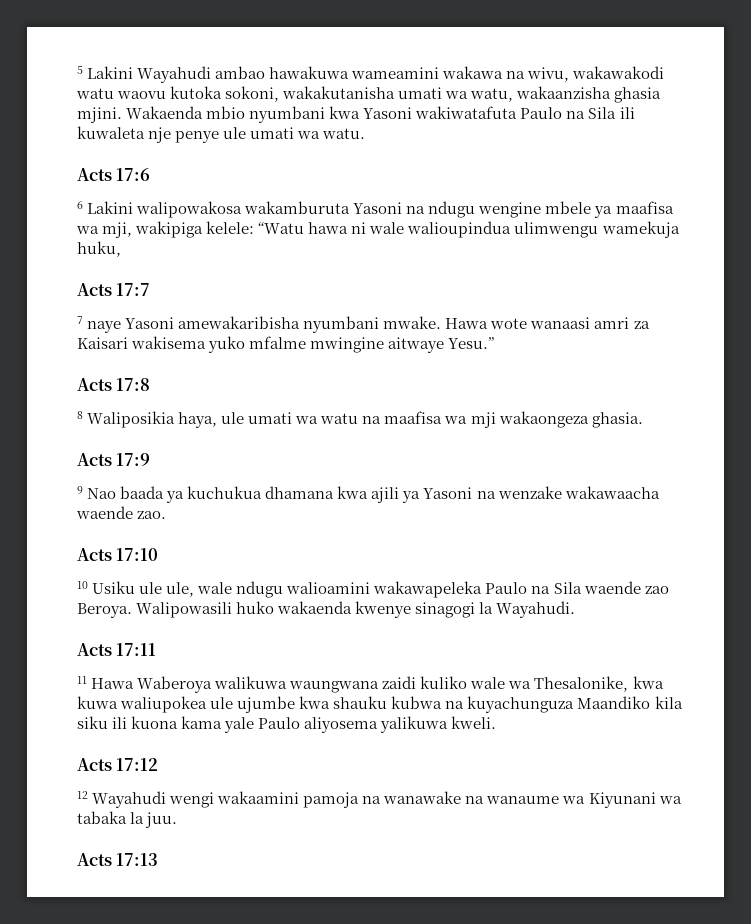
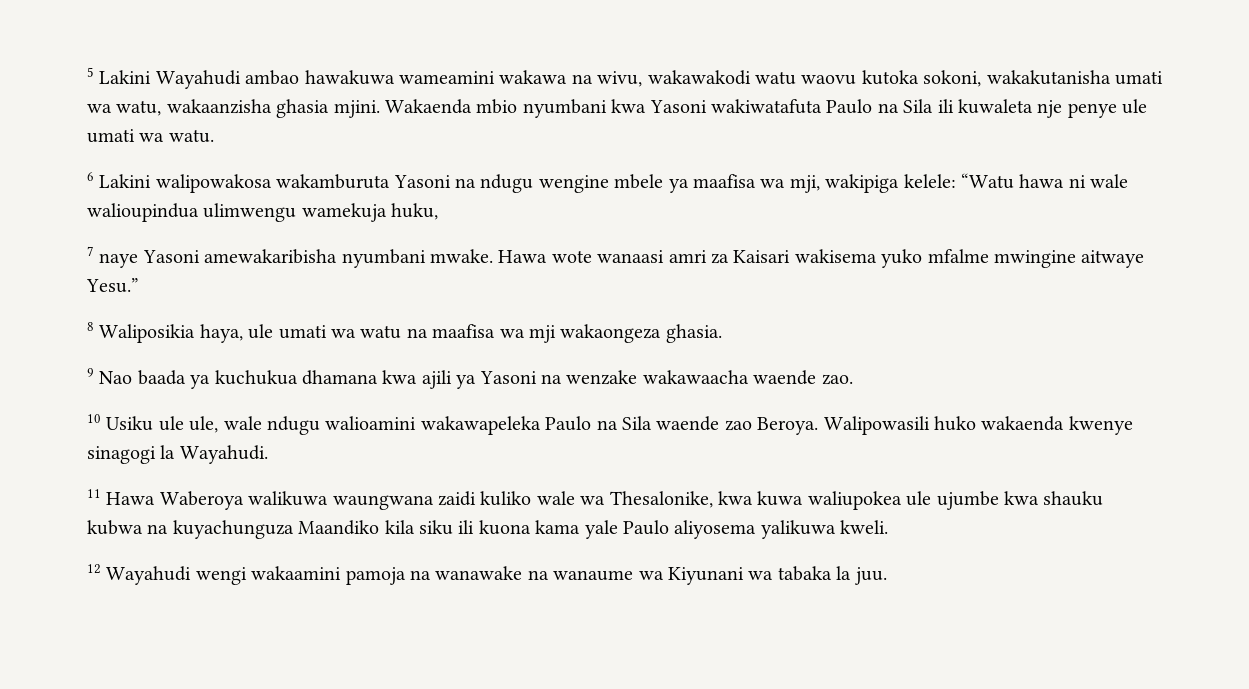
[77,168,151,181] // Acts 17:6 -> (214, 136) none
[77,283,151,296] // Acts 17:7 -> (439, 211) none
[77,378,151,391] // Acts 17:8 -> (139, 285) none
[77,453,151,466] // Acts 17:9 -> (722, 333) none
[77,548,159,561] // Acts 17:10 -> (853, 379) none
[77,643,157,656] // Acts 17:11 -> (268, 454) none
[77,758,159,771] // Acts 17:12 -> (889, 527) none
[77,853,159,866] // Acts 17:13 -> (887, 576) none

